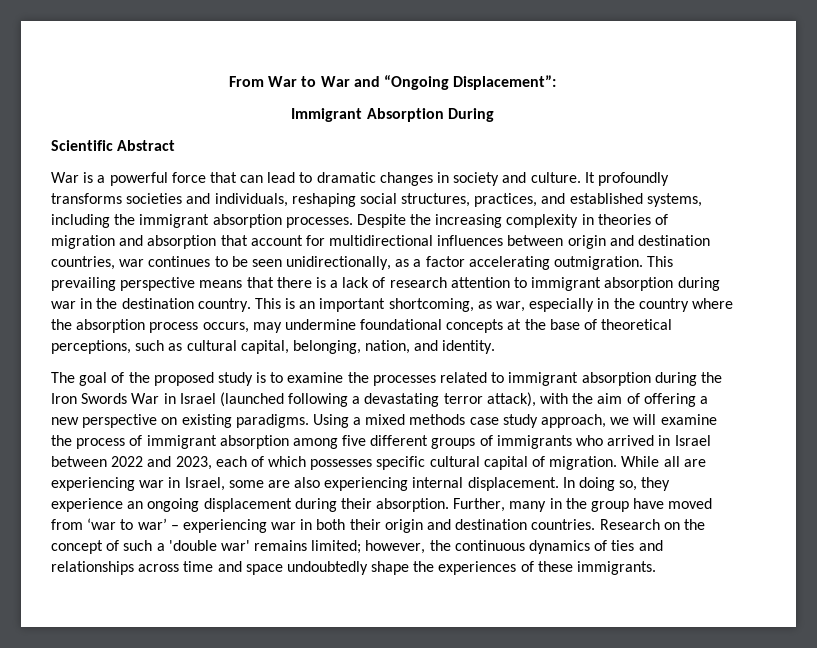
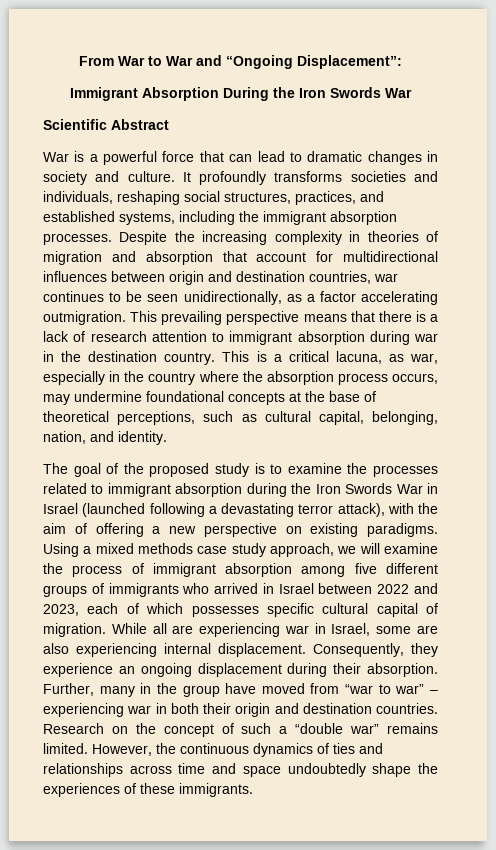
(494, 115) none -> [273,87,412,98] the Iron Swords War
[299,298,474,312] an important shortcoming, -> [273,351,382,364] a critical lacuna,
[562,477,638,491] In doing so, -> [313,643,404,657] Consequently,
[87,518,167,530] ‘war to war’ -> [345,684,425,694] “war to war”
[168,540,426,554] 'double war' remains limited; however, -> [295,723,438,734] [43,743,152,756] “double war” remains limited. However,

